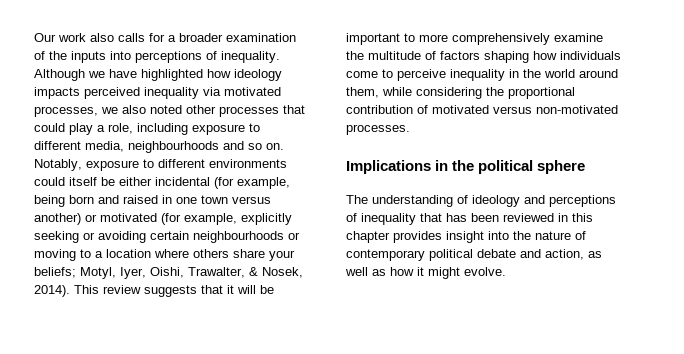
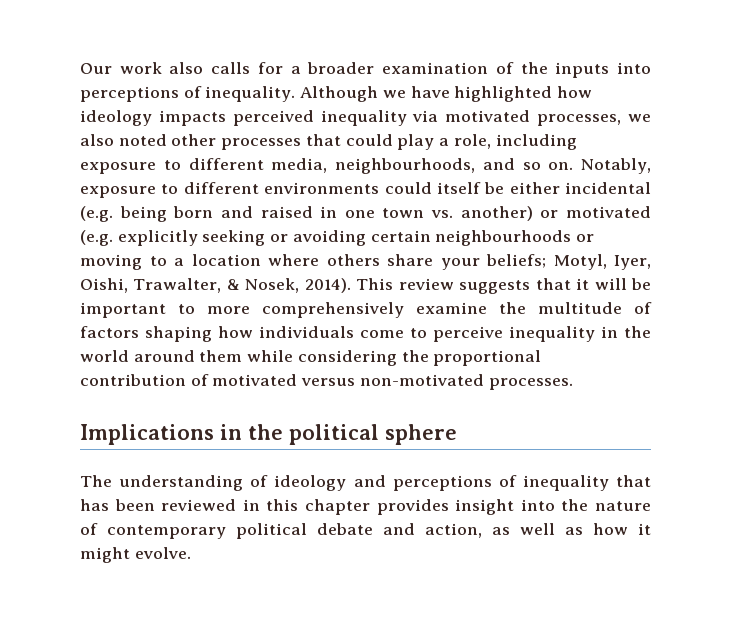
[128,141,219,153] neighbourhoods -> [335,158,475,174] neighbourhoods,
[214,177,290,189] (for example, -> [80,206,113,222] (e.g.
[232,196,271,204] versus -> [431,210,454,218] vs.
[161,213,237,225] (for example, -> [80,230,113,246] (e.g.
[346,87,379,98] them, -> [199,350,243,362] them

